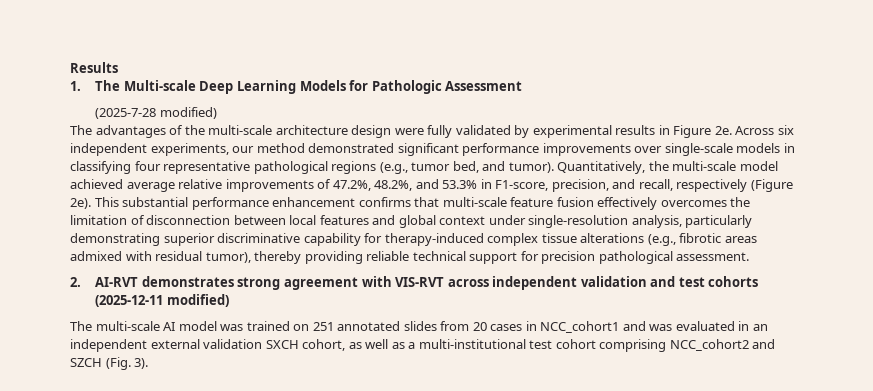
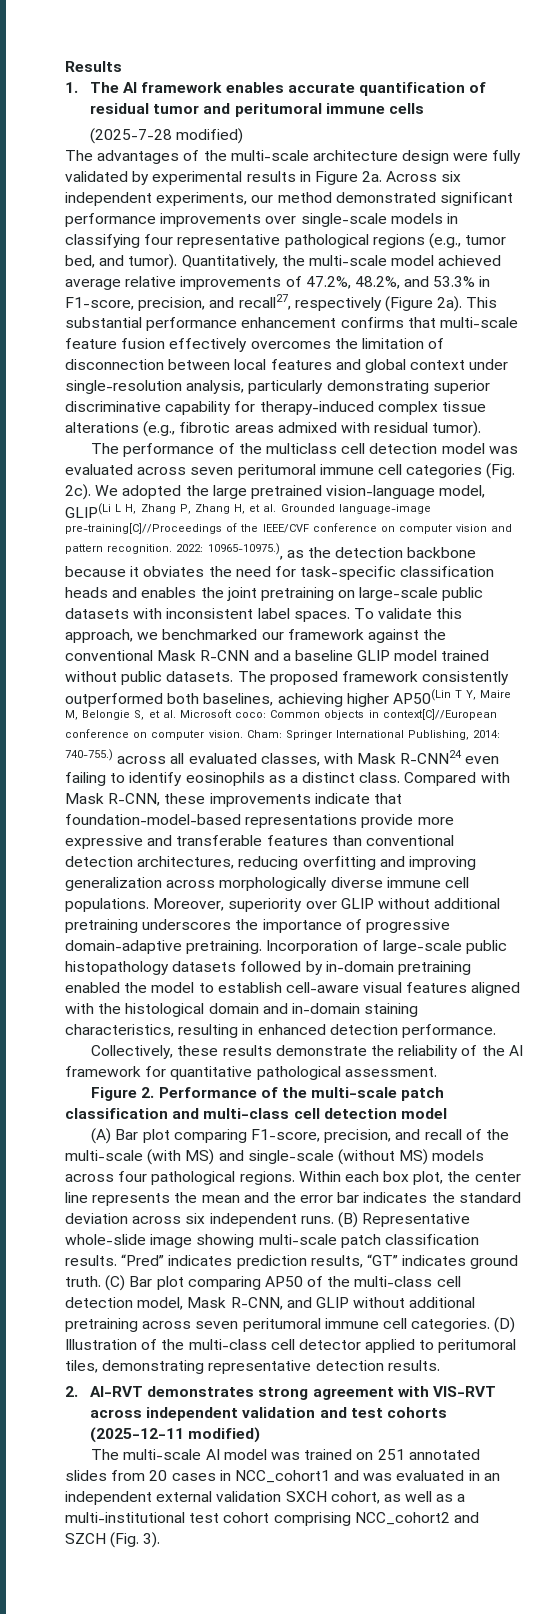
[123,80,523,94] Multi-scale Deep Learning Models for Pathologic Assessment -> [123,82,487,96] [90,103,424,117] AI framework enables accurate quantification of residual tumor and peritumoral immune cells
[714,126,732,135] 2e. -> [362,171,383,182] 2a.
[638,179,673,191] recall, -> [238,294,291,310] recall27,
[70,198,91,209] 2e). -> [437,296,463,312] 2a).
[205,251,750,264] tumor), thereby providing reliable technical support for precision pathological assessment. -> [432,421,482,437] [91,443,518,457] [65,463,516,479] [65,484,486,500] [65,503,431,518] [65,523,513,534] [65,543,477,560] [65,566,495,580] [65,587,484,601] [65,608,463,622] [65,629,447,643] [65,650,490,661] [65,671,510,685] [65,689,512,707] [65,709,497,720] [65,729,501,740] [65,749,500,766] [65,772,510,786] [65,793,402,807] [65,814,454,828] [65,835,454,849] [65,856,476,870] [65,877,469,891] [65,898,501,912] [65,919,450,933] [65,940,507,954] [65,961,471,975] [65,982,521,996] [65,1003,419,1017] [65,1024,496,1038] [91,1045,523,1059] [65,1066,437,1080] [91,1087,445,1101] [65,1108,447,1119] [91,1128,509,1144] [65,1149,485,1165] [65,1171,521,1185] [65,1192,521,1206] [65,1212,471,1228] [65,1234,479,1248] [65,1254,519,1269] [65,1275,461,1291] [65,1297,476,1310] [65,1317,516,1333] [65,1339,517,1353] [65,1360,440,1374] tumor). // The performance of the multiclass cell detection model was evaluated across seven peritumoral immune cell categories (Fig. 2c). We adopted the large pretrained vision-language model, GLIP(Li L H, Zhang P, Zhang H, et al. Grounded language-image pre-training[C]//Proceedings of the IEEE/CVF conference on computer vision and pattern recognition. 2022: 10965-10975.), as the detection backbone because it obviates the need for task-specific classification heads and enables the joint pretraining on large-scale public datasets with inconsistent label spaces. To validate this approach, we benchmarked our framework against the conventional Mask R-CNN and a baseline GLIP model trained without public datasets. The proposed framework consistently outperformed both baselines, achieving higher AP50(Lin T Y, Maire M, Belongie S, et al. Microsoft coco: Common objects in context[C]//European conference on computer vision. Cham: Springer International Publishing, 2014: 740-755.) across all evaluated classes, with Mask R-CNN24 even failing to identify eosinophils as a distinct class. Compared with Mask R-CNN, these improvements indicate that foundation-model-based representations provide more expressive and transferable features than conventional detection architectures, reducing overfitting and improving generalization across morphologically diverse immune cell populations. Moreover, superiority over GLIP without additional pretraining underscores the importance of progressive domain-adaptive pretraining. Incorporation of large-scale public histopathology datasets followed by in-domain pretraining enabled the model to establish cell-aware visual features aligned with the histological domain and in-domain staining characteristics, resulting in enhanced detection performance. // Collectively, these results demonstrate the reliability of the AI framework for quantitative pathological assessment. // Figure 2. Performance of the multi-scale patch classification and multi-class cell detection model // (A) Bar plot comparing F1-score, precision, and recall of the multi-scale (with MS) and single-scale (without MS) models across four pathological regions. Within each box plot, the center line represents the mean and the error bar indicates the standard deviation across six independent runs. (B) Representative whole-slide image showing multi-scale patch classification results. “Pred” indicates prediction results, “GT” indicates ground truth. (C) Bar plot comparing AP50 of the multi-class cell detection model, Mask R-CNN, and GLIP without additional pretraining across seven peritumoral immune cell categories. (D) Illustration of the multi-class cell detector applied to peritumoral tiles, demonstrating representative detection results.

